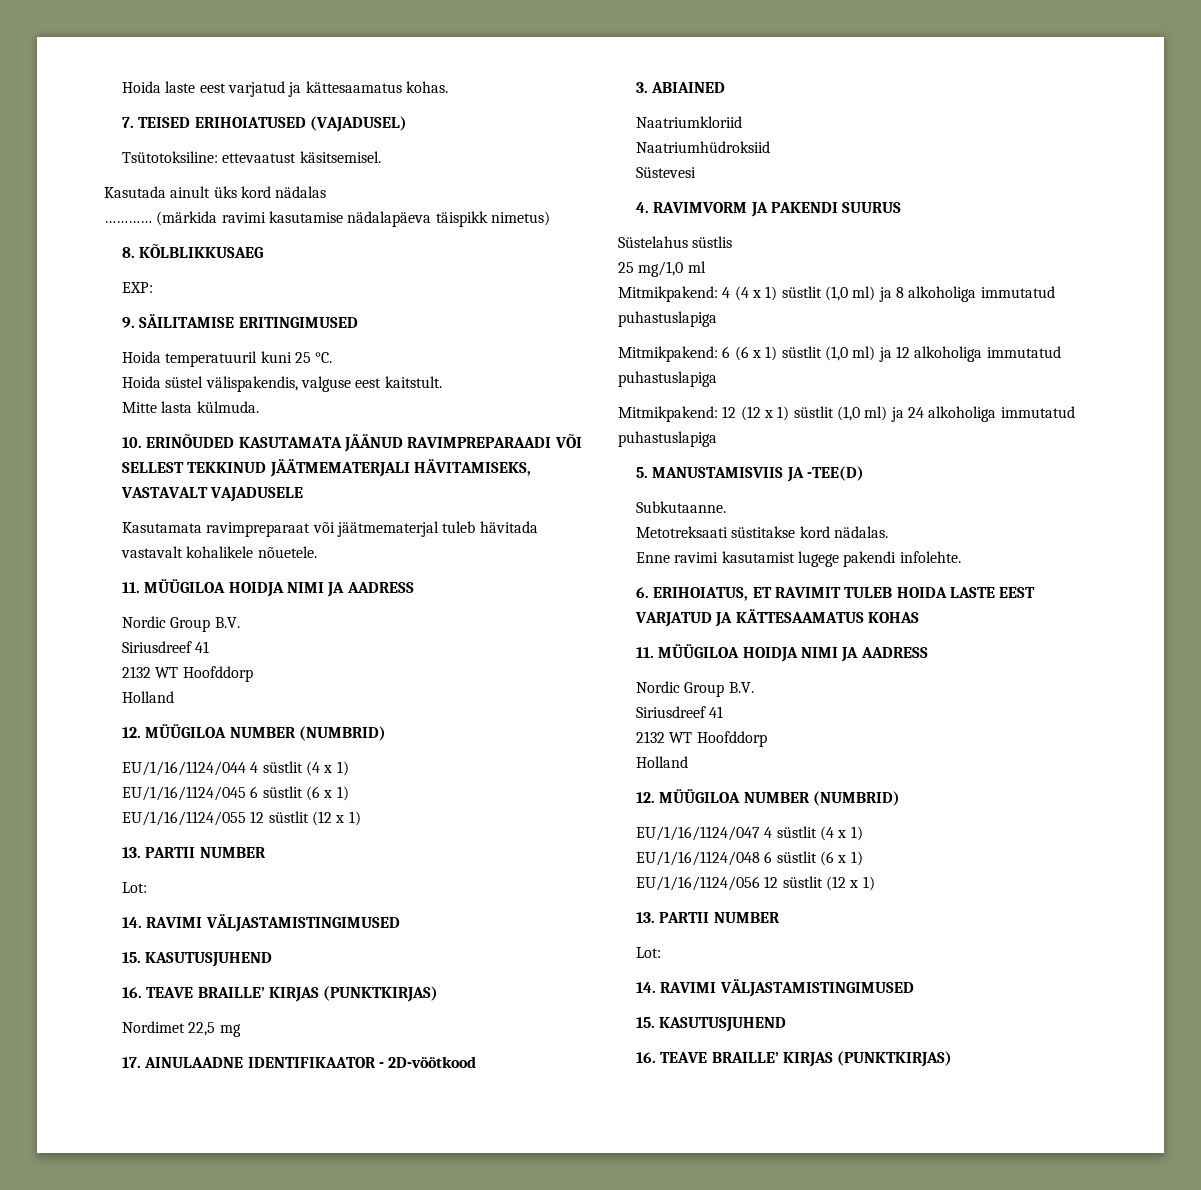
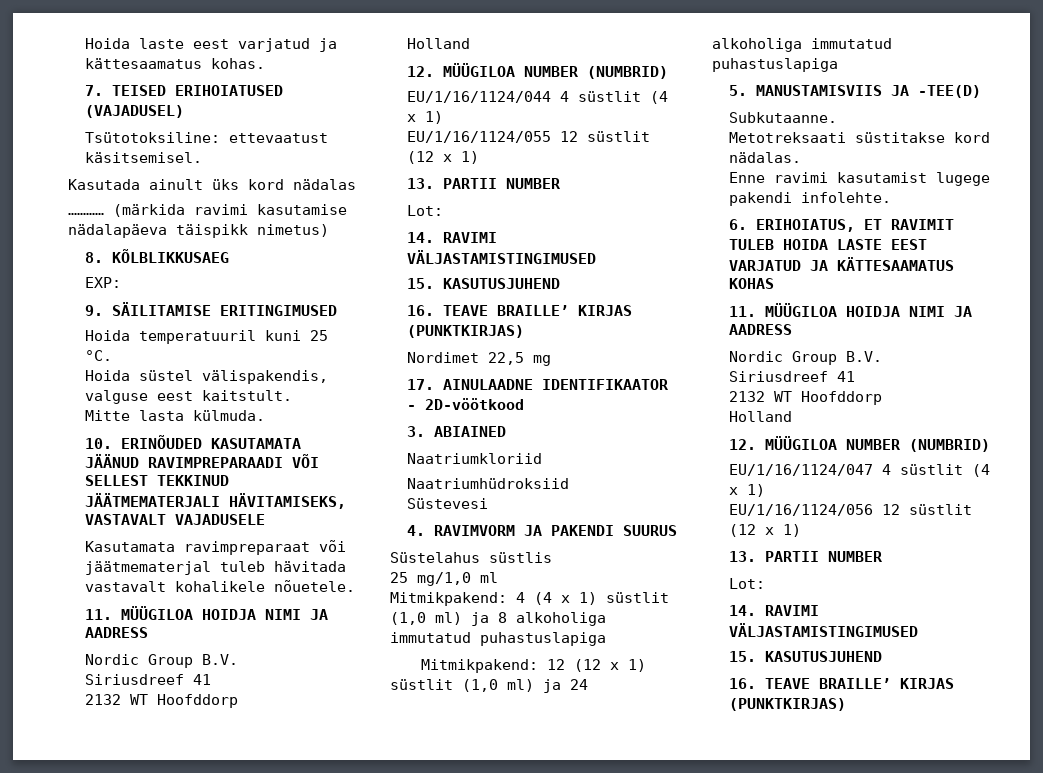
[121,786,349,801] // EU/1/16/1124/045 6 süstlit (6 x 1) -> (444, 117) none
[618,346,1061,362] [618,371,717,387] // Mitmikpakend: 6 (6 x 1) süstlit (1,0 ml) ja 12 alkoholiga immutatud puhastuslapiga -> (606, 639) none
[635,851,863,866] // EU/1/16/1124/048 6 süstlit (6 x 1) -> (766, 490) none

